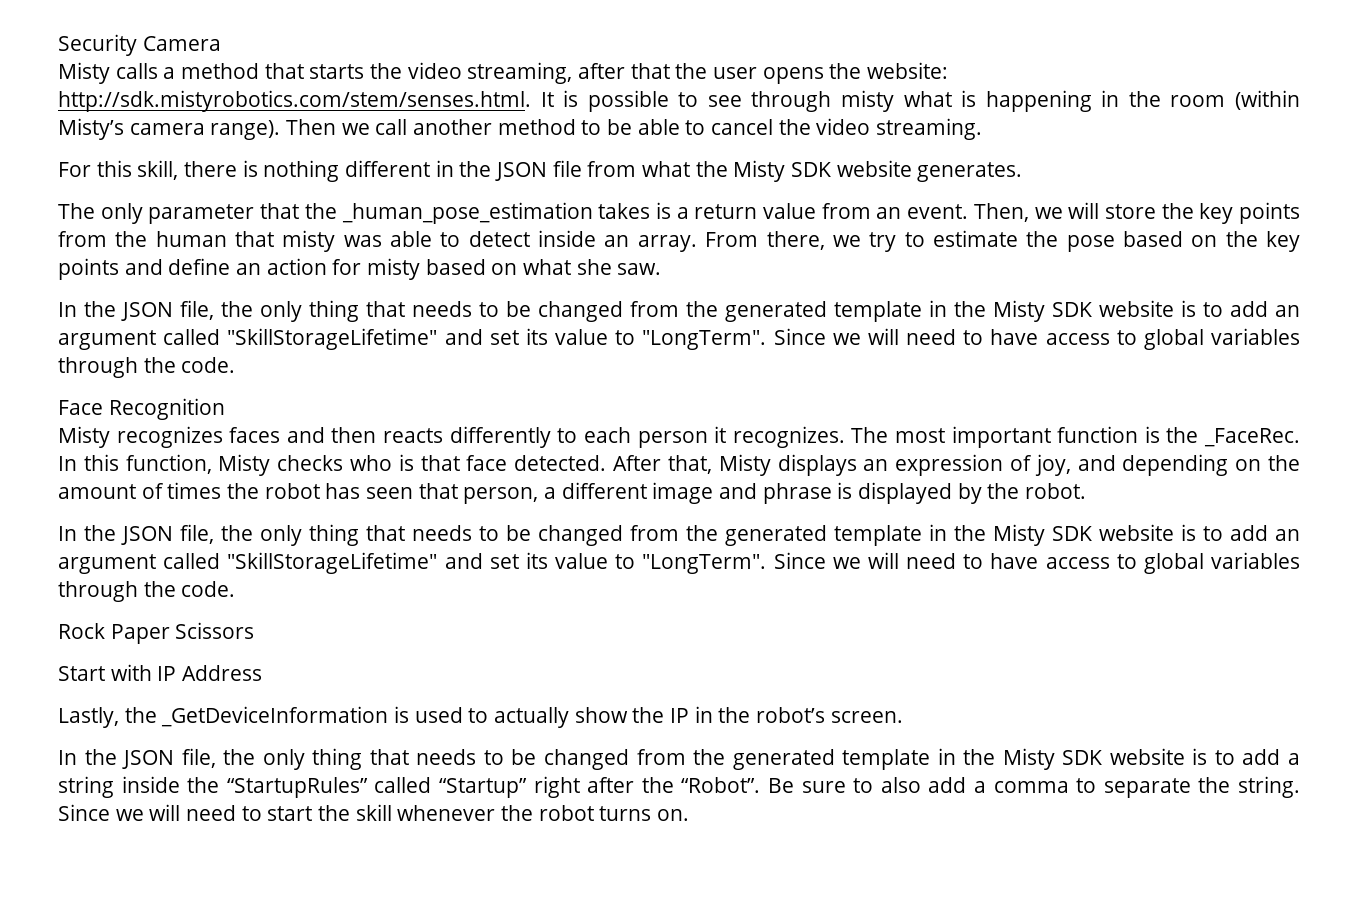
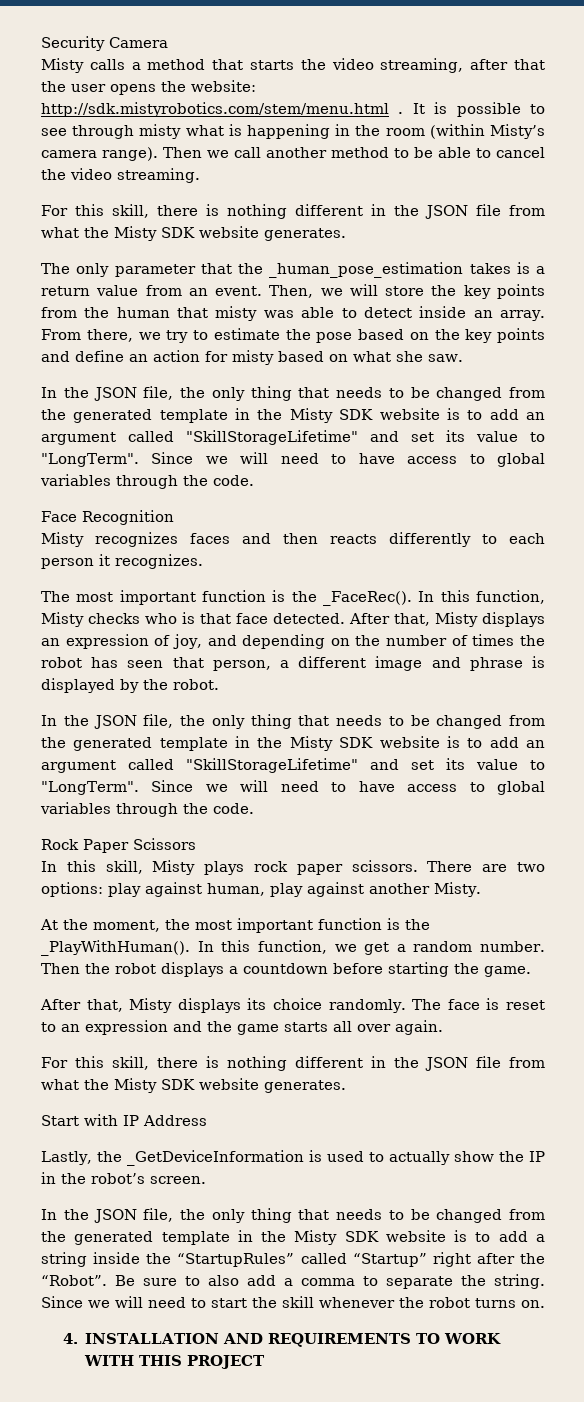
[58,90,531,112] http://sdk.mistyrobotics.com/stem/senses.html. -> [41,102,404,117] http://sdk.mistyrobotics.com/stem/menu.html .
(845, 437) none -> (203, 561) //
[1203,428,1300,447] _FaceRec. -> [323,591,413,606] _FaceRec().
[58,484,136,499] amount -> [386,635,448,646] number
(255, 630) none -> [41,860,545,875] [41,882,481,897] [40,918,430,933] [41,940,546,956] [41,962,531,977] [40,998,545,1013] [41,1020,443,1035] [41,1056,545,1071] [41,1078,346,1093] // In this skill, Misty plays rock paper scissors. There are two options: play against human, play against another Misty. // At the moment, the most important function is the _PlayWithHuman(). In this function, we get a random number. Then the robot displays a countdown before starting the game. // After that, Misty displays its choice randomly. The face is reset to an expression and the game starts all over again. // For this skill, there is nothing different in the JSON file from what the Misty SDK website generates.
(690, 815) none -> [62,1333,502,1347] [84,1355,266,1369] // 4. INSTALLATION AND REQUIREMENTS TO WORK WITH THIS PROJECT

